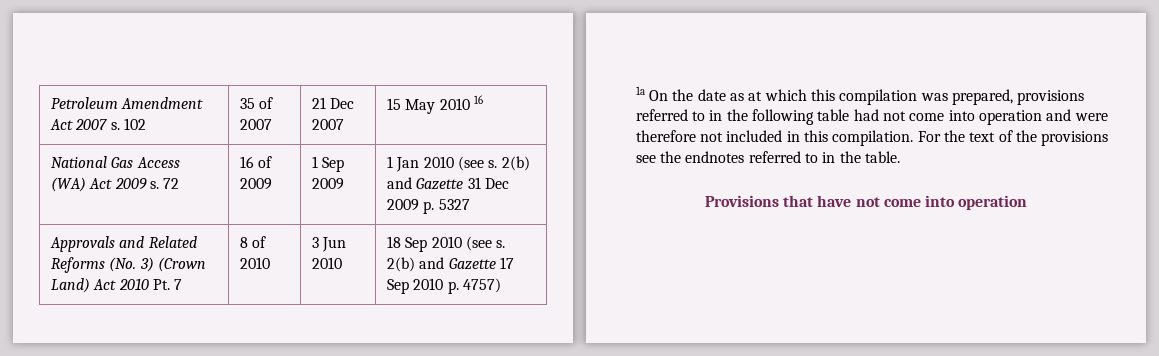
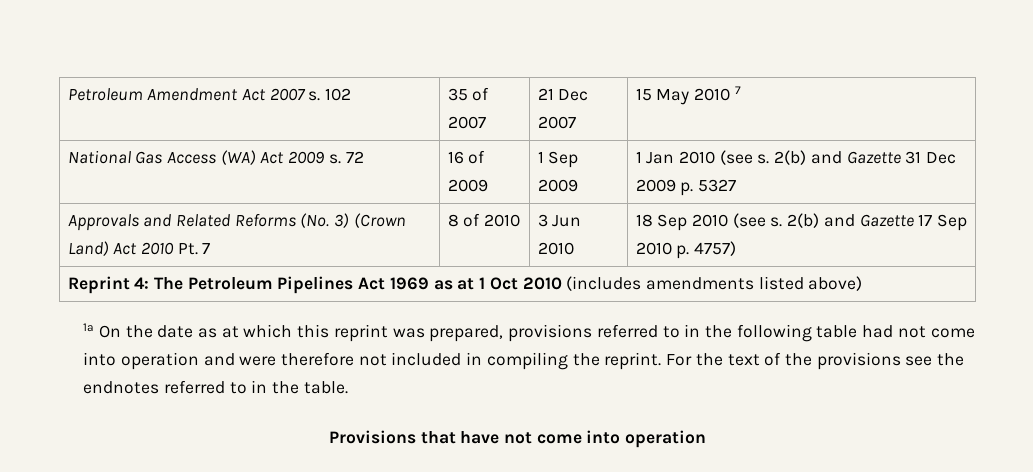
[473,95,483,104] 16 -> [734,86,741,94] 7
(501, 285) none -> [67,276,863,294] // Reprint 4: The Petroleum Pipelines Act 1969 as at 1 Oct 2010 (includes amendments listed above)
[839,89,918,105] compilation -> [333,324,388,342] reprint
[804,130,914,146] this compilation. -> [486,352,662,370] compiling the reprint.

